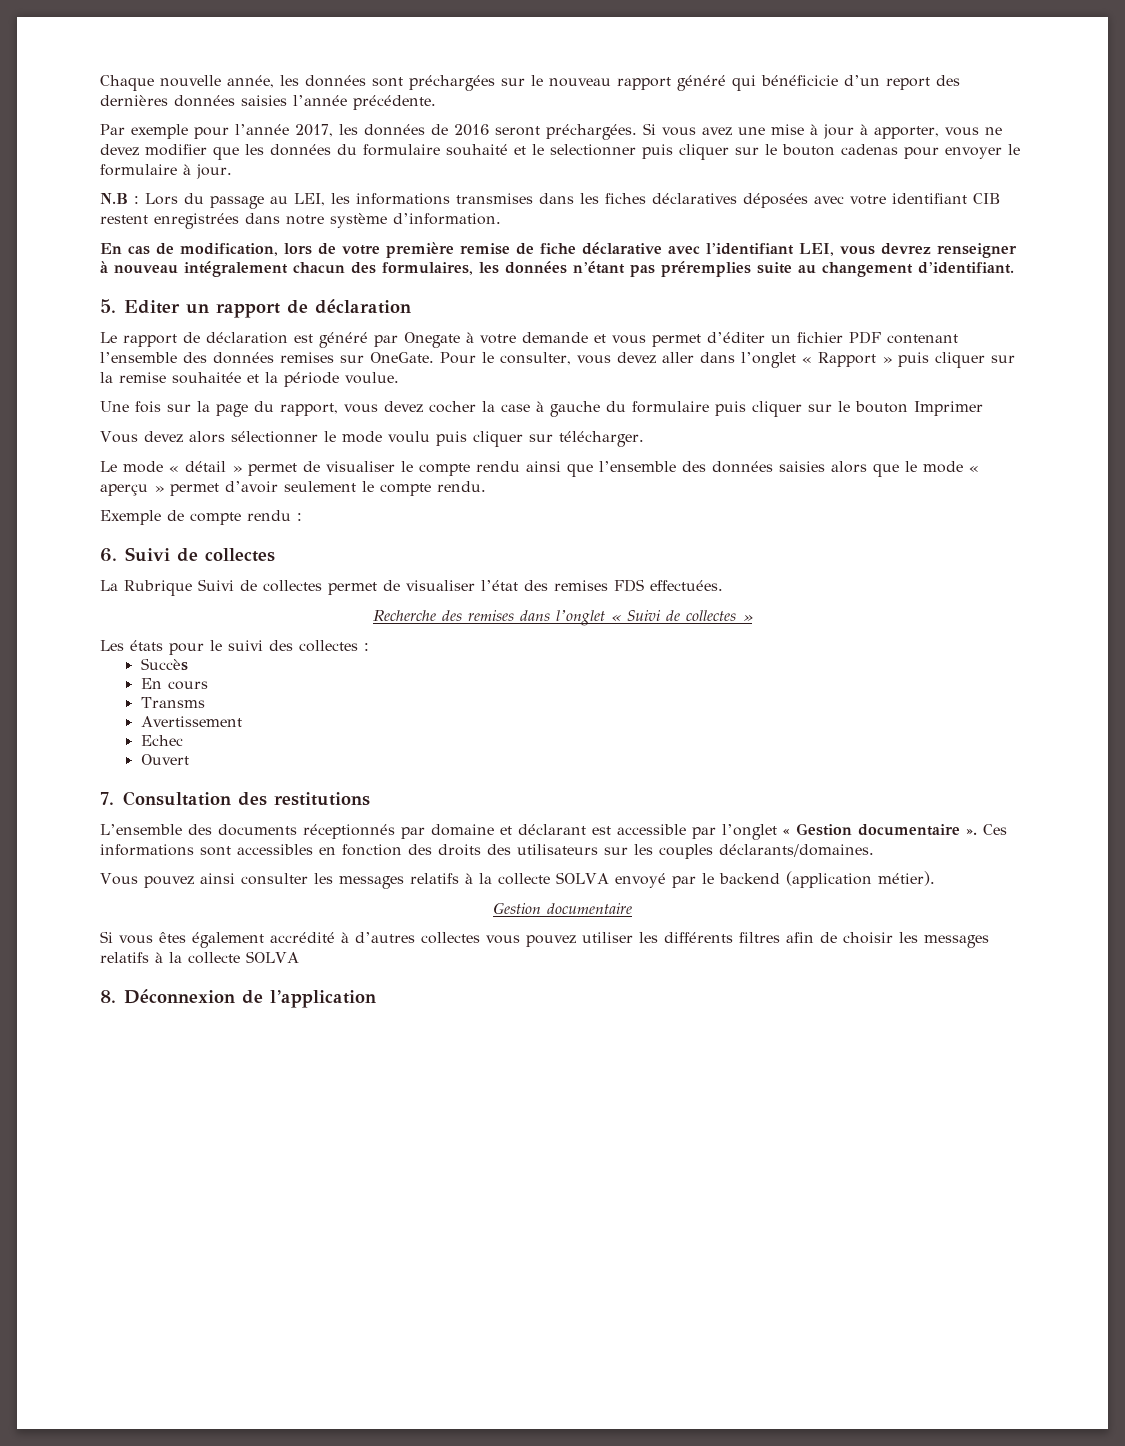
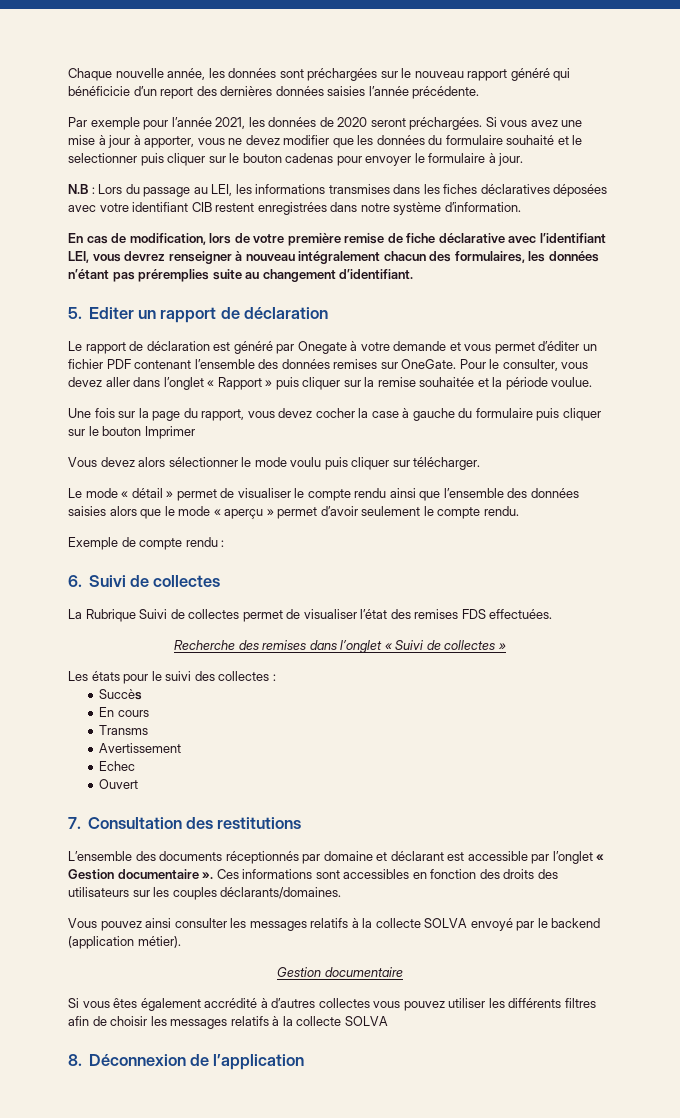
[295,124,333,137] 2017, -> [215,117,246,129] 2021,
[454,124,489,136] 2016 -> [337,117,368,127] 2020

